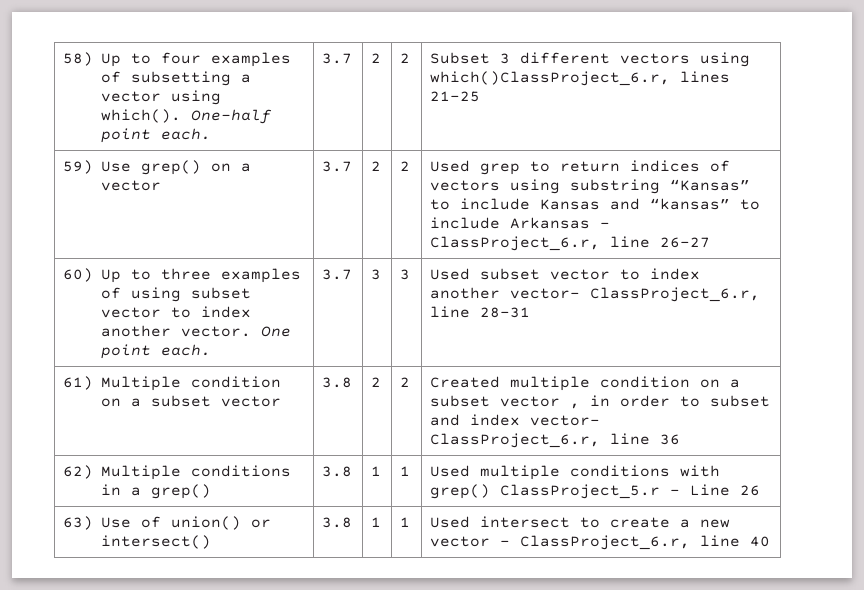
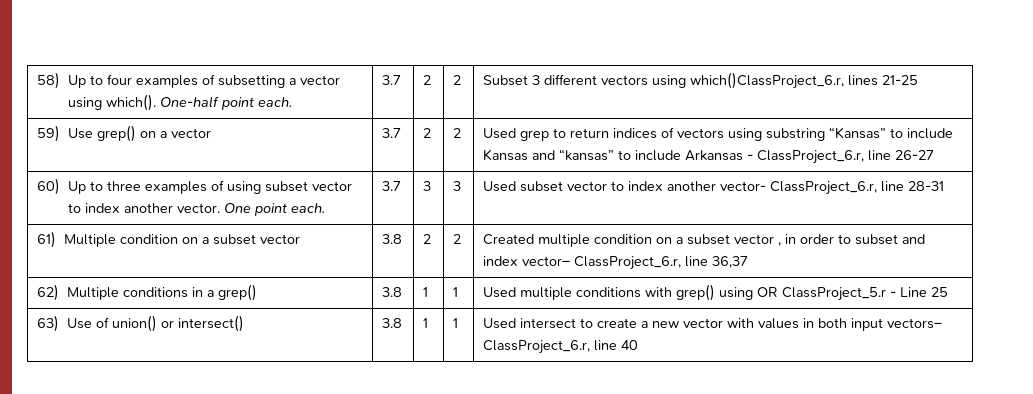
[660,434,681,445] 36 -> [712,256,749,268] 36,37
(491, 491) none -> [719,287,779,300] using OR
[740,485,761,496] 26 -> [931,287,949,297] 25
[500,540,511,546] – -> [727,318,943,331] with values in both input vectors–

